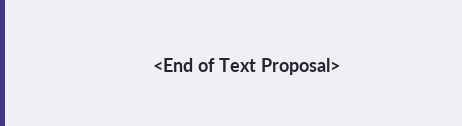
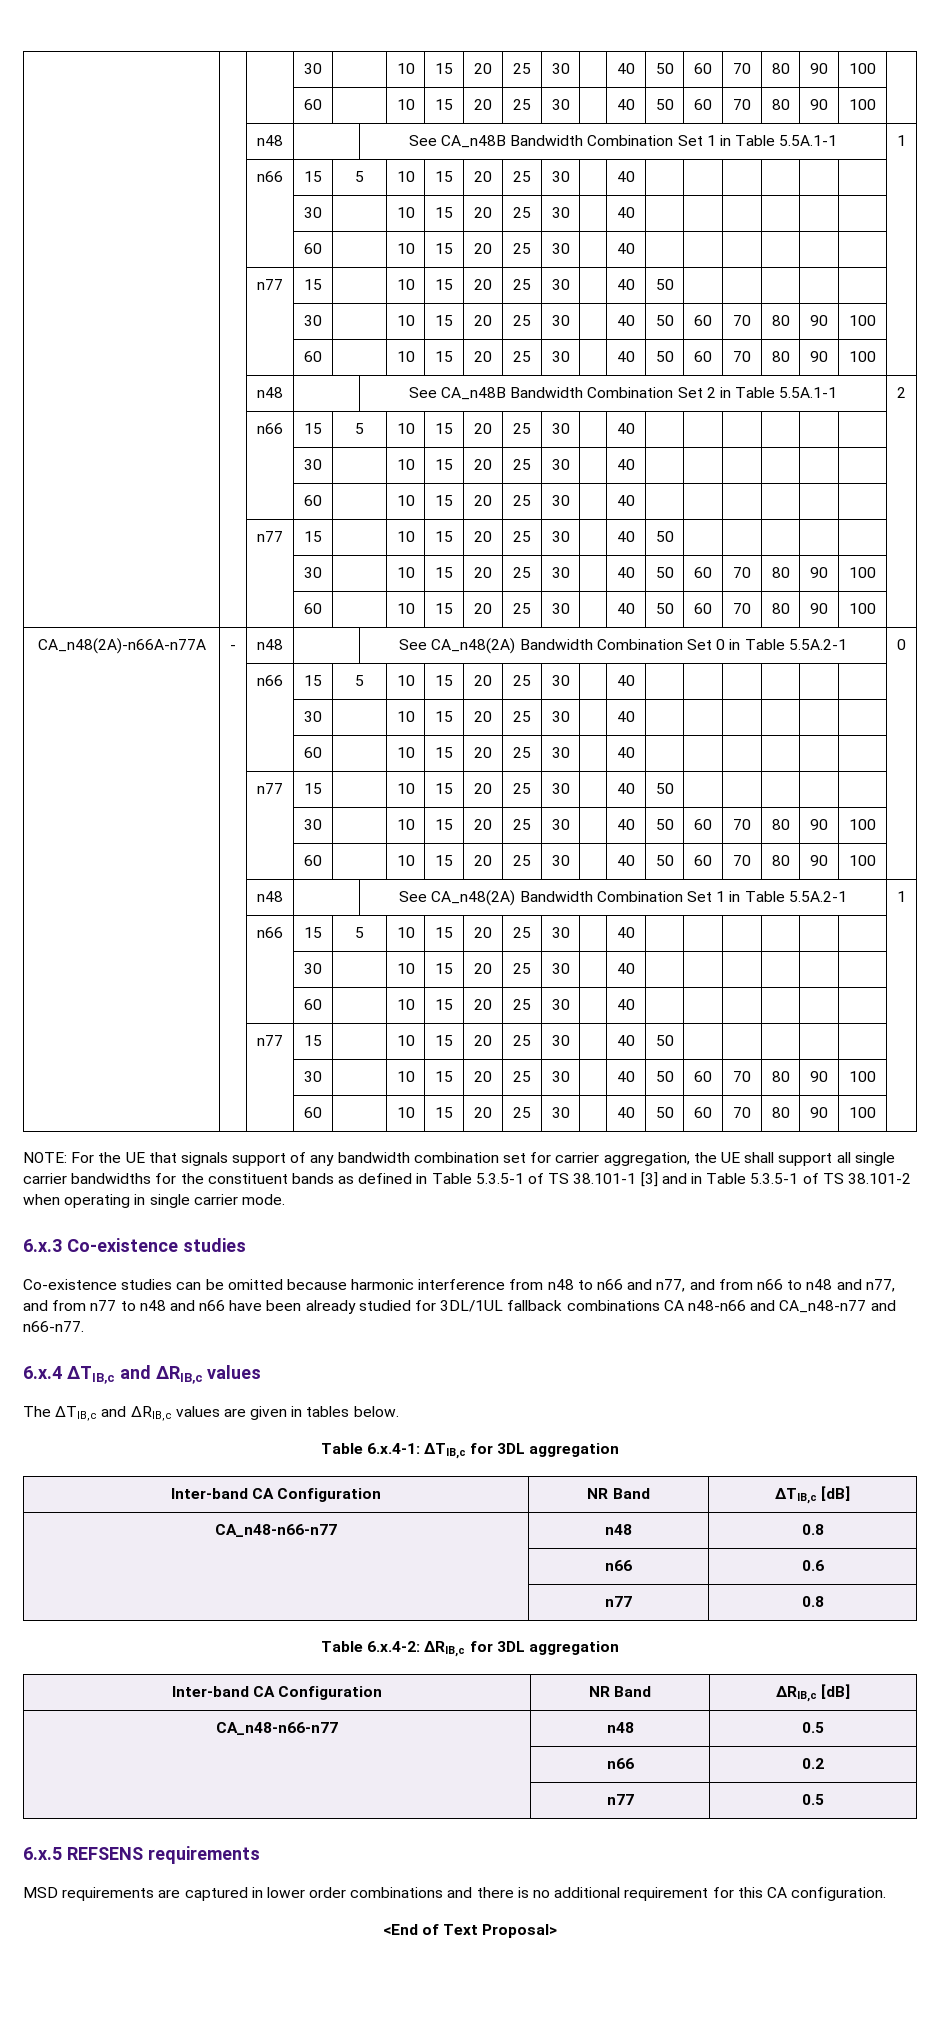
(152, 65) none -> [304,63,322,74] [396,63,415,74] [435,63,453,74] [474,63,492,74] [513,63,531,74] [551,63,570,74] [617,63,635,74] [655,63,674,74] [694,63,712,74] [733,63,751,74] [771,63,790,74] [810,63,828,74] [849,63,876,74] [304,99,322,110] [396,99,415,110] [435,99,453,110] [474,99,492,110] [513,99,531,110] [551,99,570,110] [617,99,635,110] [655,99,674,110] [694,99,712,110] [733,99,751,110] [771,99,790,110] [810,99,828,110] [849,99,876,110] [257,135,283,146] [408,135,838,148] [897,135,906,146] [257,171,283,182] [304,171,322,182] [355,171,364,182] [396,171,415,182] [435,171,453,182] [474,171,492,182] [513,171,531,182] [551,171,570,182] [617,171,635,182] [304,207,322,218] [396,207,415,218] [435,207,453,218] [474,207,492,218] [513,207,531,218] [551,207,570,218] [617,207,635,218] [304,243,322,254] [396,243,415,254] [435,243,453,254] [474,243,492,254] [513,243,531,254] [551,243,570,254] [617,243,635,254] [257,279,283,290] [304,279,322,290] [396,279,415,290] [435,279,453,290] [474,279,492,290] [513,279,531,290] [551,279,570,290] [617,279,635,290] [655,279,674,290] [304,315,322,326] [396,315,415,326] [435,315,453,326] [474,315,492,326] [513,315,531,326] [551,315,570,326] [617,315,635,326] [655,315,674,326] [694,315,712,326] [733,315,751,326] [771,315,790,326] [810,315,828,326] [849,315,876,326] [304,351,322,362] [396,351,415,362] [435,351,453,362] [474,351,492,362] [513,351,531,362] [551,351,570,362] [617,351,635,362] [655,351,674,362] [694,351,712,362] [733,351,751,362] [771,351,790,362] [810,351,828,362] [849,351,876,362] [257,387,283,398] [408,387,838,400] [897,387,906,398] [257,423,283,434] [304,423,322,434] [355,423,364,434] [396,423,415,434] [435,423,453,434] [474,423,492,434] [513,423,531,434] [551,423,570,434] [617,423,635,434] [304,459,322,470] [396,459,415,470] [435,459,453,470] [474,459,492,470] [513,459,531,470] [551,459,570,470] [617,459,635,470] [304,495,322,506] [396,495,415,506] [435,495,453,506] [474,495,492,506] [513,495,531,506] [551,495,570,506] [617,495,635,506] [257,531,283,542] [304,531,322,542] [396,531,415,542] [435,531,453,542] [474,531,492,542] [513,531,531,542] [551,531,570,542] [617,531,635,542] [655,531,674,542] [304,567,322,578] [396,567,415,578] [435,567,453,578] [474,567,492,578] [513,567,531,578] [551,567,570,578] [617,567,635,578] [655,567,674,578] [694,567,712,578] [733,567,751,578] [771,567,790,578] [810,567,828,578] [849,567,876,578] [304,603,322,614] [396,603,415,614] [435,603,453,614] [474,603,492,614] [513,603,531,614] [551,603,570,614] [617,603,635,614] [655,603,674,614] [694,603,712,614] [733,603,751,614] [771,603,790,614] [810,603,828,614] [849,603,876,614] [37,638,206,654] [230,645,236,650] [257,639,283,650] [399,638,847,654] [897,639,906,650] [257,675,283,686] [304,675,322,686] [355,675,364,686] [396,675,415,686] [435,675,453,686] [474,675,492,686] [513,675,531,686] [551,675,570,686] [617,675,635,686] [304,711,322,722] [396,711,415,722] [435,711,453,722] [474,711,492,722] [513,711,531,722] [551,711,570,722] [617,711,635,722] [304,747,322,758] [396,747,415,758] [435,747,453,758] [474,747,492,758] [513,747,531,758] [551,747,570,758] [617,747,635,758] [257,783,283,794] [304,783,322,794] [396,783,415,794] [435,783,453,794] [474,783,492,794] [513,783,531,794] [551,783,570,794] [617,783,635,794] [655,783,674,794] [304,819,322,830] [396,819,415,830] [435,819,453,830] [474,819,492,830] [513,819,531,830] [551,819,570,830] [617,819,635,830] [655,819,674,830] [694,819,712,830] [733,819,751,830] [771,819,790,830] [810,819,828,830] [849,819,876,830] [304,855,322,866] [396,855,415,866] [435,855,453,866] [474,855,492,866] [513,855,531,866] [551,855,570,866] [617,855,635,866] [655,855,674,866] [694,855,712,866] [733,855,751,866] [771,855,790,866] [810,855,828,866] [849,855,876,866] [257,891,283,902] [399,890,847,906] [897,891,906,902] [257,927,283,938] [304,927,322,938] [355,927,364,938] [396,927,415,938] [435,927,453,938] [474,927,492,938] [513,927,531,938] [551,927,570,938] [617,927,635,938] [304,963,322,974] [396,963,415,974] [435,963,453,974] [474,963,492,974] [513,963,531,974] [551,963,570,974] [617,963,635,974] [304,999,322,1010] [396,999,415,1010] [435,999,453,1010] [474,999,492,1010] [513,999,531,1010] [551,999,570,1010] [617,999,635,1010] [257,1035,283,1046] [304,1035,322,1046] [396,1035,415,1046] [435,1035,453,1046] [474,1035,492,1046] [513,1035,531,1046] [551,1035,570,1046] [617,1035,635,1046] [655,1035,674,1046] [304,1071,322,1082] [396,1071,415,1082] [435,1071,453,1082] [474,1071,492,1082] [513,1071,531,1082] [551,1071,570,1082] [617,1071,635,1082] [655,1071,674,1082] [694,1071,712,1082] [733,1071,751,1082] [771,1071,790,1082] [810,1071,828,1082] [849,1071,876,1082] [304,1107,322,1118] [396,1107,415,1118] [435,1107,453,1118] [474,1107,492,1118] [513,1107,531,1118] [551,1107,570,1118] [617,1107,635,1118] [655,1107,674,1118] [694,1107,712,1118] [733,1107,751,1118] [771,1107,790,1118] [810,1107,828,1118] [849,1107,876,1118] [23,1152,895,1166] [23,1172,911,1187] [23,1194,285,1208] [23,1238,246,1252] [23,1279,895,1292] [23,1300,896,1314] [23,1321,84,1332] [23,1365,262,1384] [23,1406,399,1421] [320,1443,620,1459] [170,1488,382,1502] [587,1488,650,1499] [774,1486,851,1504] [215,1524,337,1537] [605,1524,632,1535] [801,1524,824,1535] [605,1560,632,1571] [801,1560,824,1571] [605,1596,632,1607] [801,1596,824,1607] [321,1641,619,1657] [171,1686,383,1700] [588,1686,652,1697] [775,1684,851,1702] [216,1722,338,1735] [606,1722,634,1733] [802,1722,824,1733] [606,1758,634,1769] [802,1758,824,1769] [606,1794,634,1805] [802,1794,824,1805] [23,1846,260,1864] [23,1887,887,1901] | | | 30 | | 10 | 15 | 20 | 25 | 30 | | 40 | 50 | 60 | 70 | 80 | 90 | 100 | // | | | 60 | | 10 | 15 | 20 | 25 | 30 | | 40 | 50 | 60 | 70 | 80 | 90 | 100 | // | | n48 | | See CA_n48B Bandwidth Combination Set 1 in Table 5.5A.1-1 | 1 // | | n66 | 15 | 5 | 10 | 15 | 20 | 25 | 30 | | 40 | | | | | | | // | | | 30 | | 10 | 15 | 20 | 25 | 30 | | 40 | | | | | | | // | | | 60 | | 10 | 15 | 20 | 25 | 30 | | 40 | | | | | | | // | | n77 | 15 | | 10 | 15 | 20 | 25 | 30 | | 40 | 50 | | | | | | // | | | 30 | | 10 | 15 | 20 | 25 | 30 | | 40 | 50 | 60 | 70 | 80 | 90 | 100 | // | | | 60 | | 10 | 15 | 20 | 25 | 30 | | 40 | 50 | 60 | 70 | 80 | 90 | 100 | // | | n48 | | See CA_n48B Bandwidth Combination Set 2 in Table 5.5A.1-1 | 2 // | | n66 | 15 | 5 | 10 | 15 | 20 | 25 | 30 | | 40 | | | | | | | // | | | 30 | | 10 | 15 | 20 | 25 | 30 | | 40 | | | | | | | // | | | 60 | | 10 | 15 | 20 | 25 | 30 | | 40 | | | | | | | // | | n77 | 15 | | 10 | 15 | 20 | 25 | 30 | | 40 | 50 | | | | | | // | | | 30 | | 10 | 15 | 20 | 25 | 30 | | 40 | 50 | 60 | 70 | 80 | 90 | 100 | // | | | 60 | | 10 | 15 | 20 | 25 | 30 | | 40 | 50 | 60 | 70 | 80 | 90 | 100 | // CA_n48(2A)-n66A-n77A | - | n48 | | See CA_n48(2A) Bandwidth Combination Set 0 in Table 5.5A.2-1 | 0 // | | n66 | 15 | 5 | 10 | 15 | 20 | 25 | 30 | | 40 | | | | | | | // | | | 30 | | 10 | 15 | 20 | 25 | 30 | | 40 | | | | | | | // | | | 60 | | 10 | 15 | 20 | 25 | 30 | | 40 | | | | | | | // | | n77 | 15 | | 10 | 15 | 20 | 25 | 30 | | 40 | 50 | | | | | | // | | | 30 | | 10 | 15 | 20 | 25 | 30 | | 40 | 50 | 60 | 70 | 80 | 90 | 100 | // | | | 60 | | 10 | 15 | 20 | 25 | 30 | | 40 | 50 | 60 | 70 | 80 | 90 | 100 | // | | n48 | | See CA_n48(2A) Bandwidth Combination Set 1 in Table 5.5A.2-1 | 1 // | | n66 | 15 | 5 | 10 | 15 | 20 | 25 | 30 | | 40 | | | | | | | // | | | 30 | | 10 | 15 | 20 | 25 | 30 | | 40 | | | | | | | // | | | 60 | | 10 | 15 | 20 | 25 | 30 | | 40 | | | | | | | // | | n77 | 15 | | 10 | 15 | 20 | 25 | 30 | | 40 | 50 | | | | | | // | | | 30 | | 10 | 15 | 20 | 25 | 30 | | 40 | 50 | 60 | 70 | 80 | 90 | 100 | // | | | 60 | | 10 | 15 | 20 | 25 | 30 | | 40 | 50 | 60 | 70 | 80 | 90 | 100 | // NOTE: For the UE that signals support of any bandwidth combination set for carrier aggregation, the UE shall support all single carrier bandwidths for the constituent bands as defined in Table 5.3.5-1 of TS 38.101-1 [3] and in Table 5.3.5-1 of TS 38.101-2 when operating in single carrier mode. // 6.x.3 Co-existence studies // Co-existence studies can be omitted because harmonic interference from n48 to n66 and n77, and from n66 to n48 and n77, and from n77 to n48 and n66 have been already studied for 3DL/1UL fallback combinations CA n48-n66 and CA_n48-n77 and n66-n77. // 6.x.4 ∆TIB,c and ∆RIB,c values // The ΔTIB,c and ΔRIB,c values are given in tables below. // Table 6.x.4-1: ΔTIB,c for 3DL aggregation // Inter-band CA Configuration | NR Band | ΔTIB,c [dB] // CA_n48-n66-n77 | n48 | 0.8 // | n66 | 0.6 // | n77 | 0.8 // Table 6.x.4-2: ΔRIB,c for 3DL aggregation // Inter-band CA Configuration | NR Band | ΔRIB,c [dB] // CA_n48-n66-n77 | n48 | 0.5 // | n66 | 0.2 // | n77 | 0.5 // 6.x.5 REFSENS requirements // MSD requirements are captured in lower order combinations and there is no additional requirement for this CA configuration. //

